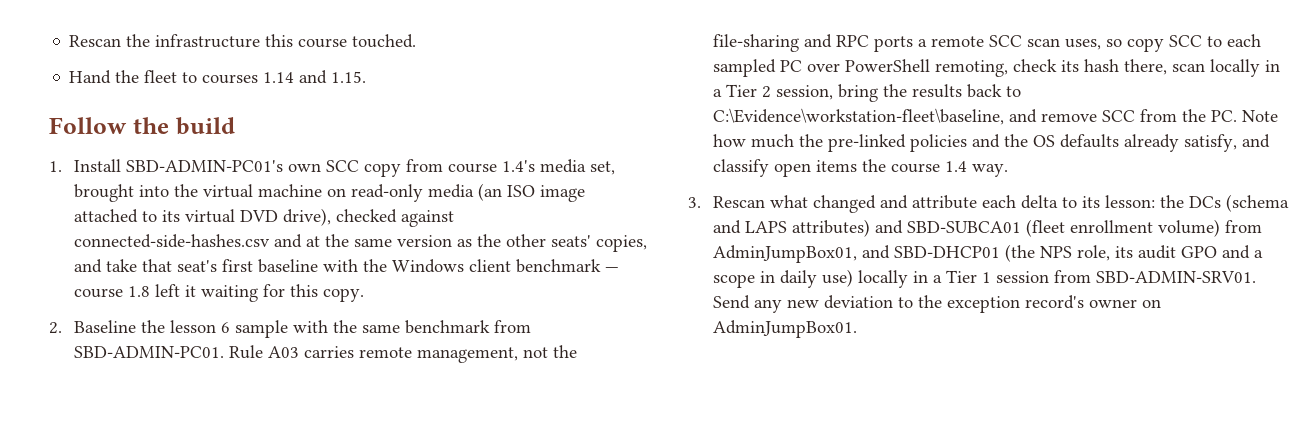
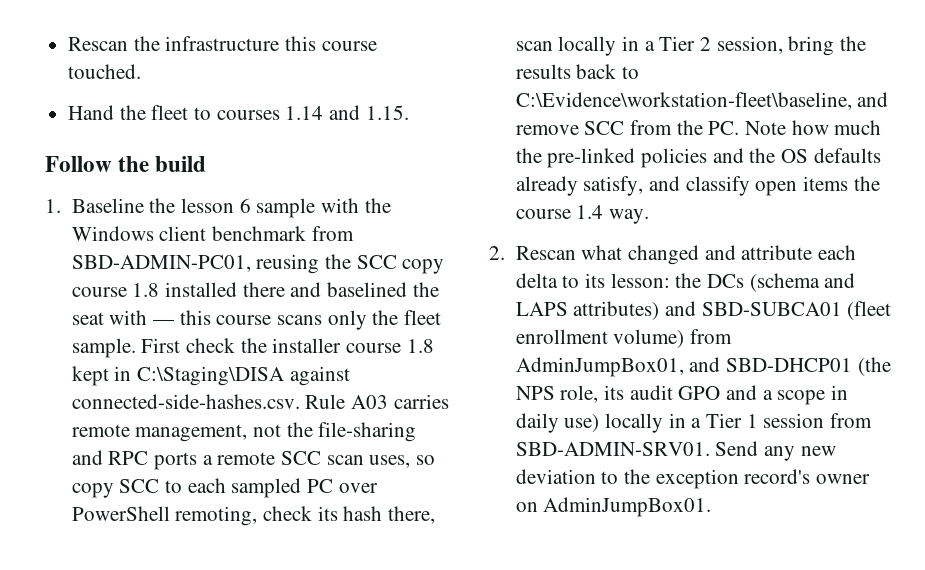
[74,159,616,177] [74,183,586,202] [74,208,455,227] [74,234,648,252] [74,259,620,273] [74,284,365,302] [49,322,62,334] Install SBD-ADMIN-PC01's own SCC copy from course 1.4's media set, brought into the virtual machine on read-only media (an ISO image attached to its virtual DVD drive), checked against connected-side-hashes.csv and at the same version as the other seats' copies, and take that seat's first baseline with the Windows client benchmark — course 1.8 left it waiting for this copy. // 2. -> (61, 206) none
[362,320,532,334] [74,346,225,358] same benchmark from SBD-ADMIN-PC01. -> [71,226,354,241] [71,254,445,274] [71,282,439,297] [71,310,441,330] [71,338,434,358] [71,366,350,386] [71,394,300,409] Windows client benchmark from SBD-ADMIN-PC01, reusing the SCC copy course 1.8 installed there and baselined the seat with — this course scans only the fleet sample. First check the installer course 1.8 kept in C:\Staging\DISA against connected-side-hashes.csv.
[688,197,701,208] 3. -> [489,246,505,260] 2.

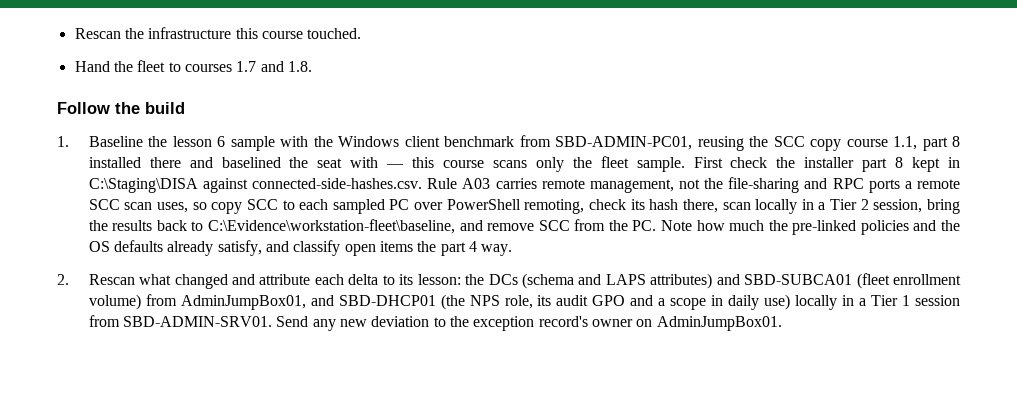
[285,105,409,120] 1.14 and 1.15. -> [236,61,312,72] 1.7 and 1.8.
[132,283,160,297] 1.8 -> [893,136,961,151] 1.1, part 8
[345,339,434,353] course 1.8 -> [862,157,904,172] part 8
[515,205,604,219] course 1.4 -> [440,241,477,256] part 4

